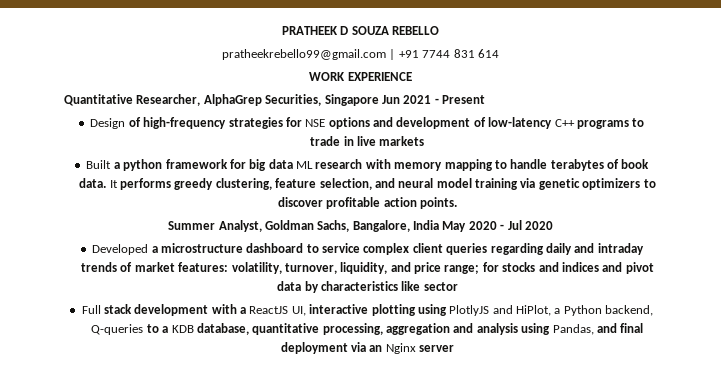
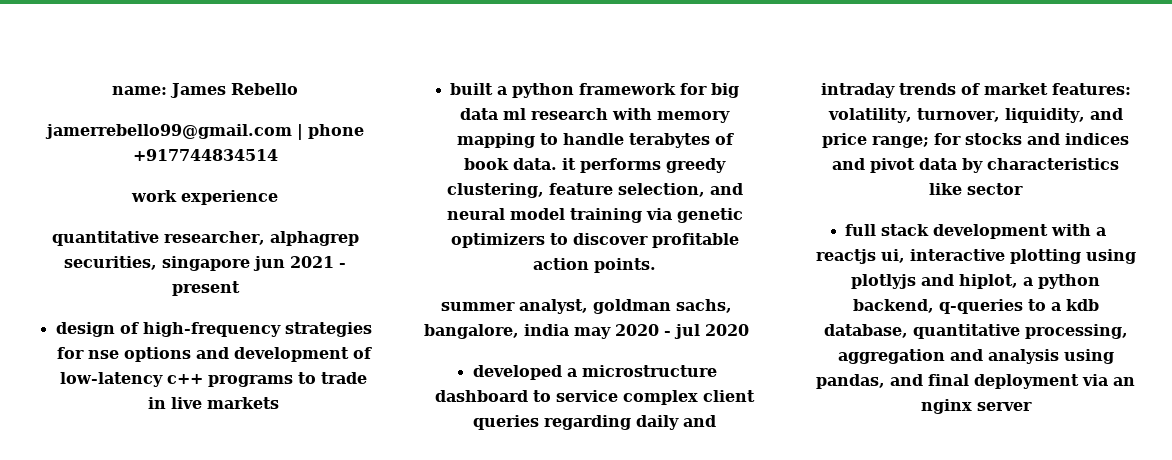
[281,26,440,35] [222,49,499,60] [309,72,412,81] [64,94,485,106] [90,118,126,129] PRATHEEK D SOUZA REBELLO // pratheekrebello99@gmail.com | +91 7744 831 614 // WORK EXPERIENCE // Quantitative Researcher, AlphaGrep Securities, Singapore Jun 2021 - Present // Design -> [112,83,298,98] [44,124,364,140] [132,149,278,161] [131,190,278,205] [51,231,359,246] [64,256,346,271] [171,281,240,296] [55,322,115,337] name: James Rebello // jamerrebello99@gmail.com | phone +917744834514 // work experience // quantitative researcher, alphagrep securities, singapore jun 2021 - present // design
[305,119,326,127] NSE -> [87,350,119,359] nse
[554,119,575,127] C++ -> [167,374,204,384] c++
[86,160,112,169] Built -> [450,83,494,95] built
[296,161,313,169] ML -> [503,108,527,120] ml
[109,180,118,188] It -> [562,158,577,170] it
[168,220,467,232] Summer Analyst, Goldman Sachs, Bangalore, India May -> [440,299,732,314] [423,324,611,339] summer analyst, goldman sachs, bangalore, india may
[507,220,522,230] Jul -> [673,324,700,339] jul
[92,244,149,255] Developed -> [472,365,562,380] developed
[81,305,101,314] Full -> [845,224,877,236] full
[249,306,306,316] ReactJS UI, -> [815,249,905,264] reactjs ui,
[449,305,654,316] [91,324,144,335] PlotlyJS and HiPlot, a Python backend, Q-queries -> [851,274,1101,289] [852,299,1023,314] plotlyjs and hiplot, a python backend, q-queries
[171,325,194,333] KDB -> [1065,299,1099,311] kdb
[552,324,594,335] Pandas, -> [816,374,886,389] pandas,
[385,343,416,354] Nginx -> [920,399,972,414] nginx

